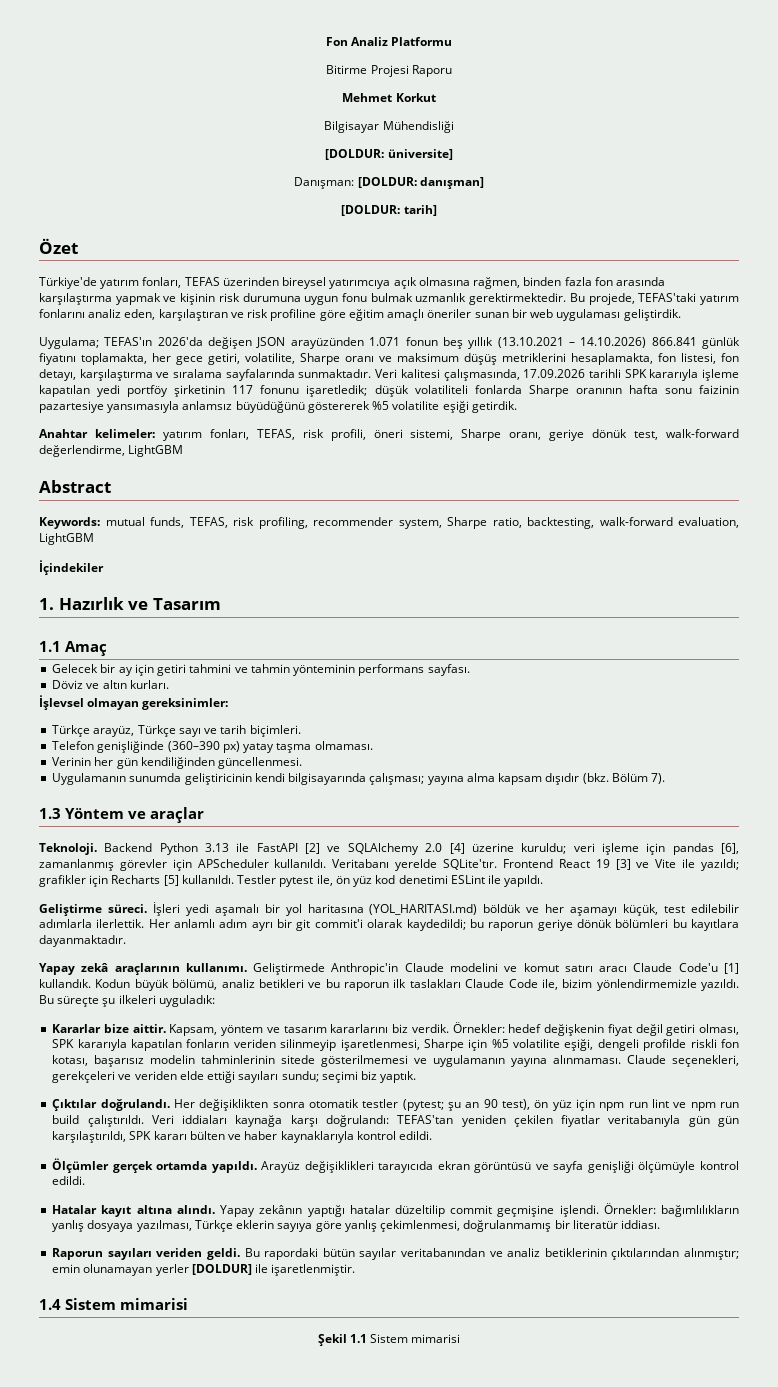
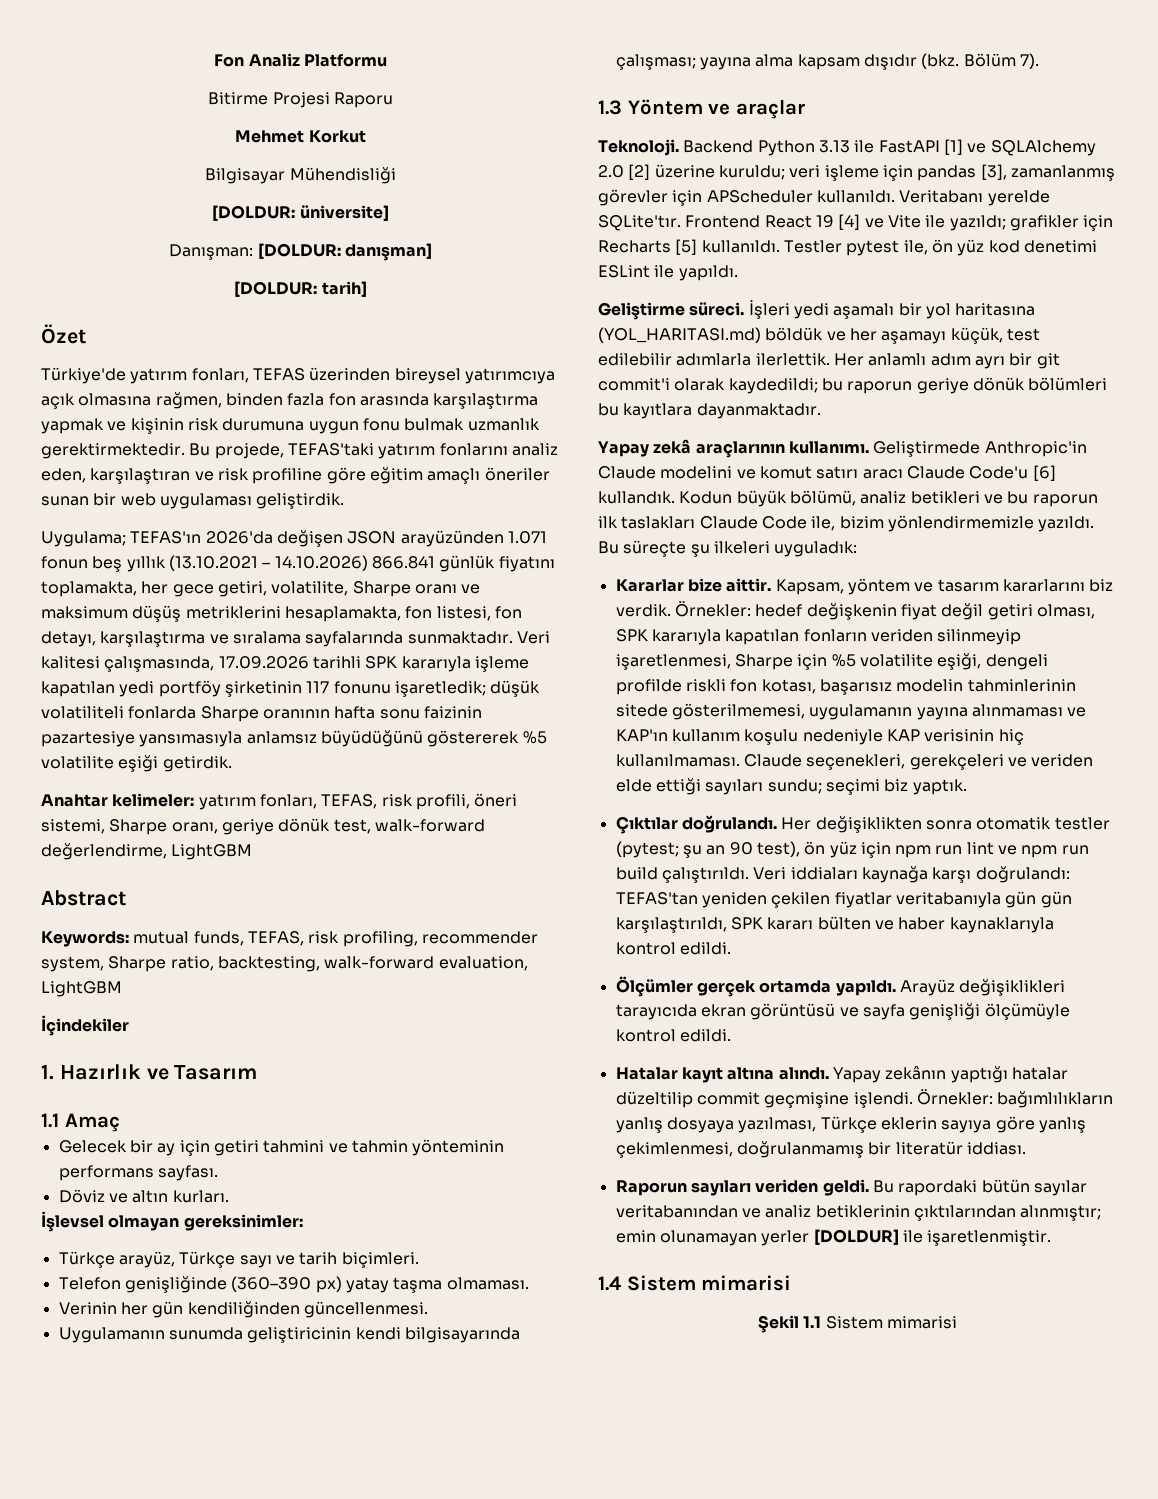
[305,843,321,854] [2] -> [943,139,963,155] [1]
[449,843,465,854] [4] -> [628,164,651,180] [2]
[721,843,740,854] [6], -> [980,164,1007,180] [3],
[615,859,631,870] [3] -> [838,214,861,230] [4]
[724,963,740,974] [1] -> [1032,465,1056,481] [6]
[321,1055,622,1067] gösterilmemesi ve uygulamanın yayına alınmaması. -> [671,703,1087,720] [615,729,1024,745] [615,754,740,767] gösterilmemesi, uygulamanın yayına alınmaması ve KAP'ın kullanım koşulu nedeniyle KAP verisinin hiç kullanılmaması.

